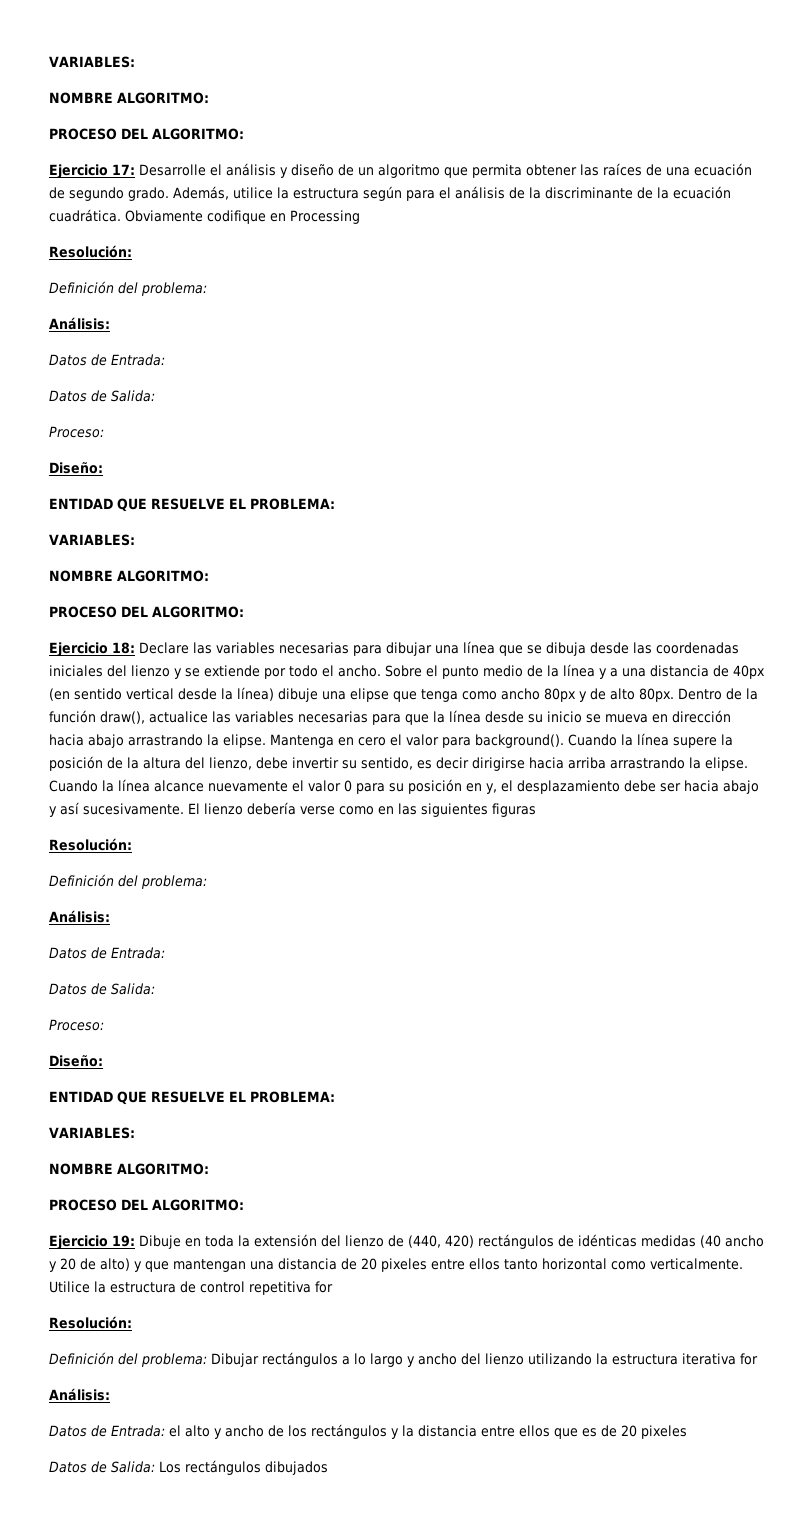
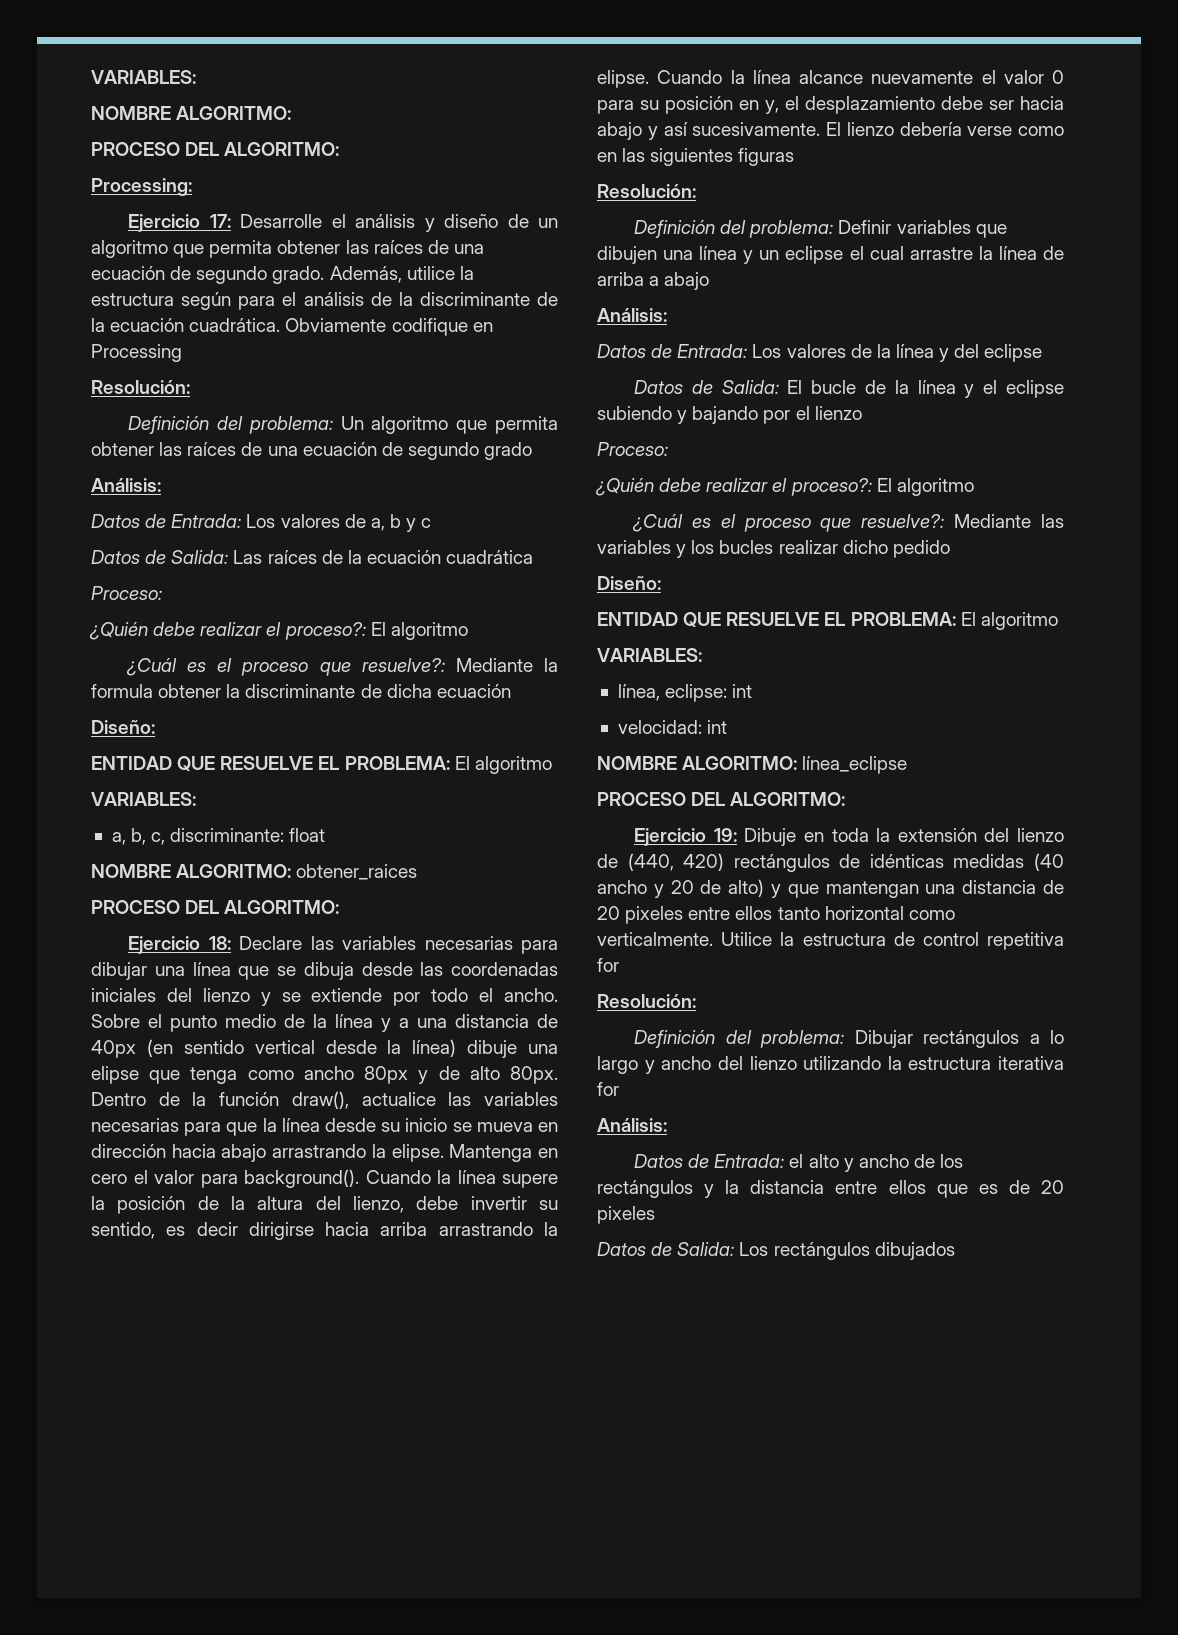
[49,56,135,68] [49,92,209,104] [49,128,244,140] VARIABLES: // NOMBRE ALGORITMO: // PROCESO DEL ALGORITMO: -> [91,70,196,84] [91,106,292,120] [91,142,340,156] [91,178,192,196] VARIABLES: // NOMBRE ALGORITMO: // PROCESO DEL ALGORITMO: // Processing:
[49,317,110,330] [49,354,165,366] [49,390,155,402] [49,426,104,438] [49,462,103,474] [49,498,335,512] [49,534,135,546] [49,570,209,582] // Análisis: // Datos de Entrada: // Datos de Salida: // Proceso: // Diseño: // ENTIDAD QUE RESUELVE EL PROBLEMA: // VARIABLES: // NOMBRE ALGORITMO: -> [340,416,558,434] [91,442,533,460] [91,478,161,492] [91,514,432,532] [91,550,534,564] [91,586,162,600] [89,621,468,640] [126,657,558,676] [91,684,511,698] [91,720,155,734] [91,756,552,774] [91,792,196,806] [111,828,326,845] [91,864,418,880] Un algoritmo que permita obtener las raíces de una ecuación de segundo grado // Análisis: // Datos de Entrada: Los valores de a, b y c // Datos de Salida: Las raíces de la ecuación cuadrática // Proceso: // ¿Quién debe realizar el proceso?: El algoritmo // ¿Cuál es el proceso que resuelve?: Mediante la formula obtener la discriminante de dicha ecuación // Diseño: // ENTIDAD QUE RESUELVE EL PROBLEMA: El algoritmo // VARIABLES: // a, b, c, discriminante: float // NOMBRE ALGORITMO: obtener_raices
[49,910,110,923] [49,947,165,959] [49,983,155,995] [49,1019,104,1031] [49,1055,103,1067] [49,1091,335,1105] [49,1127,135,1139] [49,1163,209,1175] // Análisis: // Datos de Entrada: // Datos de Salida: // Proceso: // Diseño: // ENTIDAD QUE RESUELVE EL PROBLEMA: // VARIABLES: // NOMBRE ALGORITMO: -> [838,220,1007,238] [597,246,1064,264] [597,272,710,290] [597,308,667,322] [597,344,1043,362] [634,380,1064,398] [597,406,862,424] [597,442,668,456] [595,477,974,496] [632,513,1064,532] [597,540,950,558] [597,576,661,590] [597,612,1058,630] [597,648,702,662] [617,684,753,702] [617,720,728,734] [597,756,908,774] Definir variables que dibujen una línea y un eclipse el cual arrastre la línea de arriba a abajo // Análisis: // Datos de Entrada: Los valores de la línea y del eclipse // Datos de Salida: El bucle de la línea y el eclipse subiendo y bajando por el lienzo // Proceso: // ¿Quién debe realizar el proceso?: El algoritmo // ¿Cuál es el proceso que resuelve?: Mediante las variables y los bucles realizar dicho pedido // Diseño: // ENTIDAD QUE RESUELVE EL PROBLEMA: El algoritmo // VARIABLES: // línea, eclipse: int // velocidad: int // NOMBRE ALGORITMO: línea_eclipse

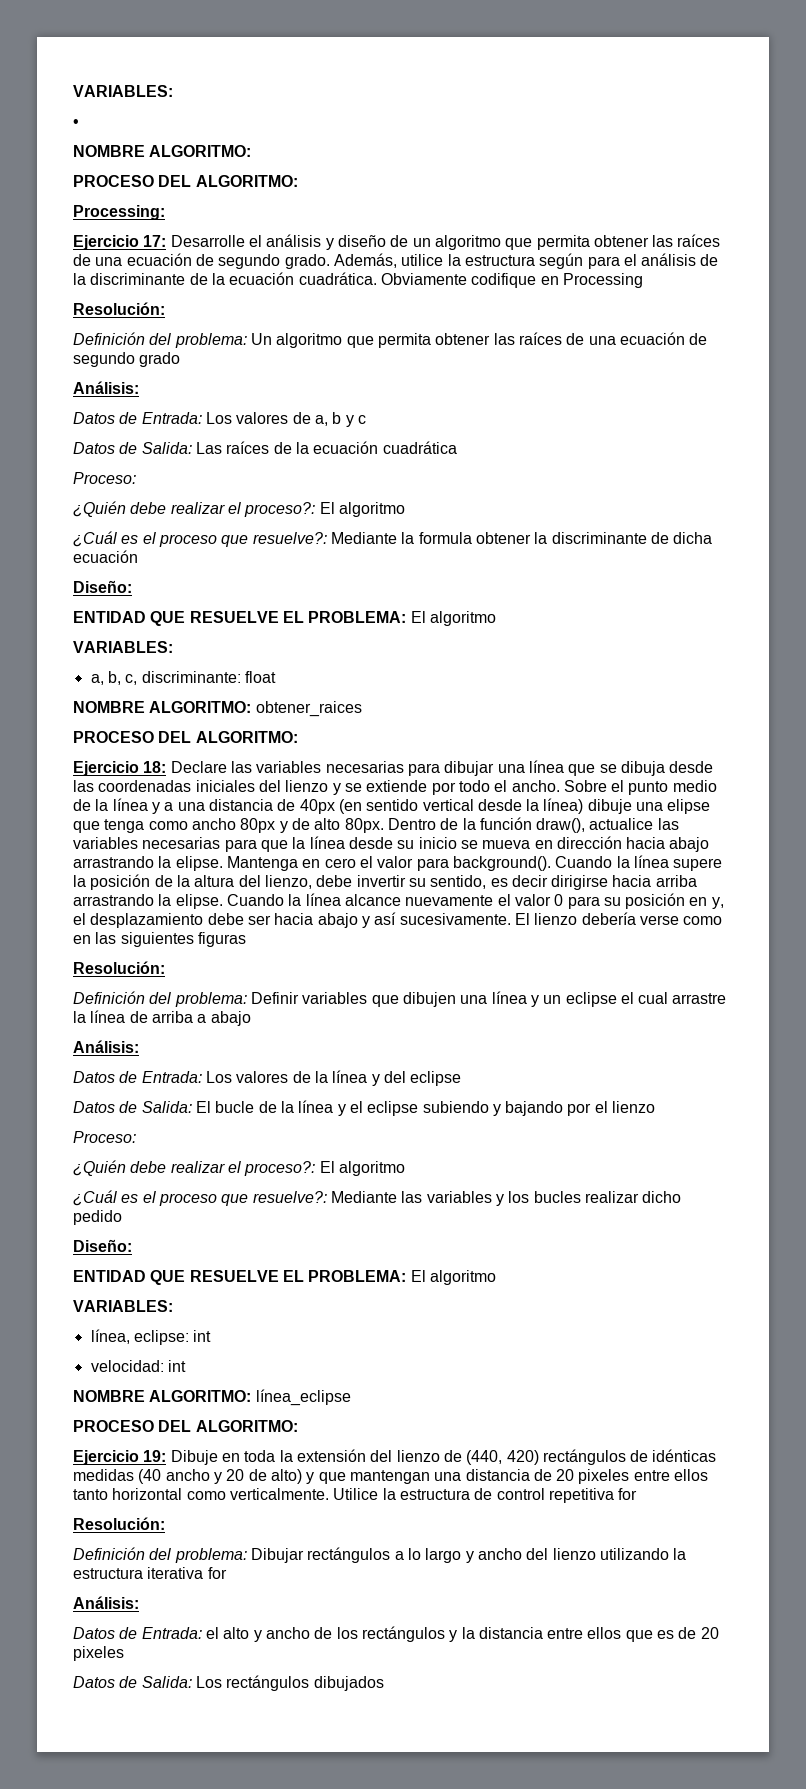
[91,70,196,84] VARIABLES: -> [73,85,173,97] [73,119,79,127] VARIABLES: // •

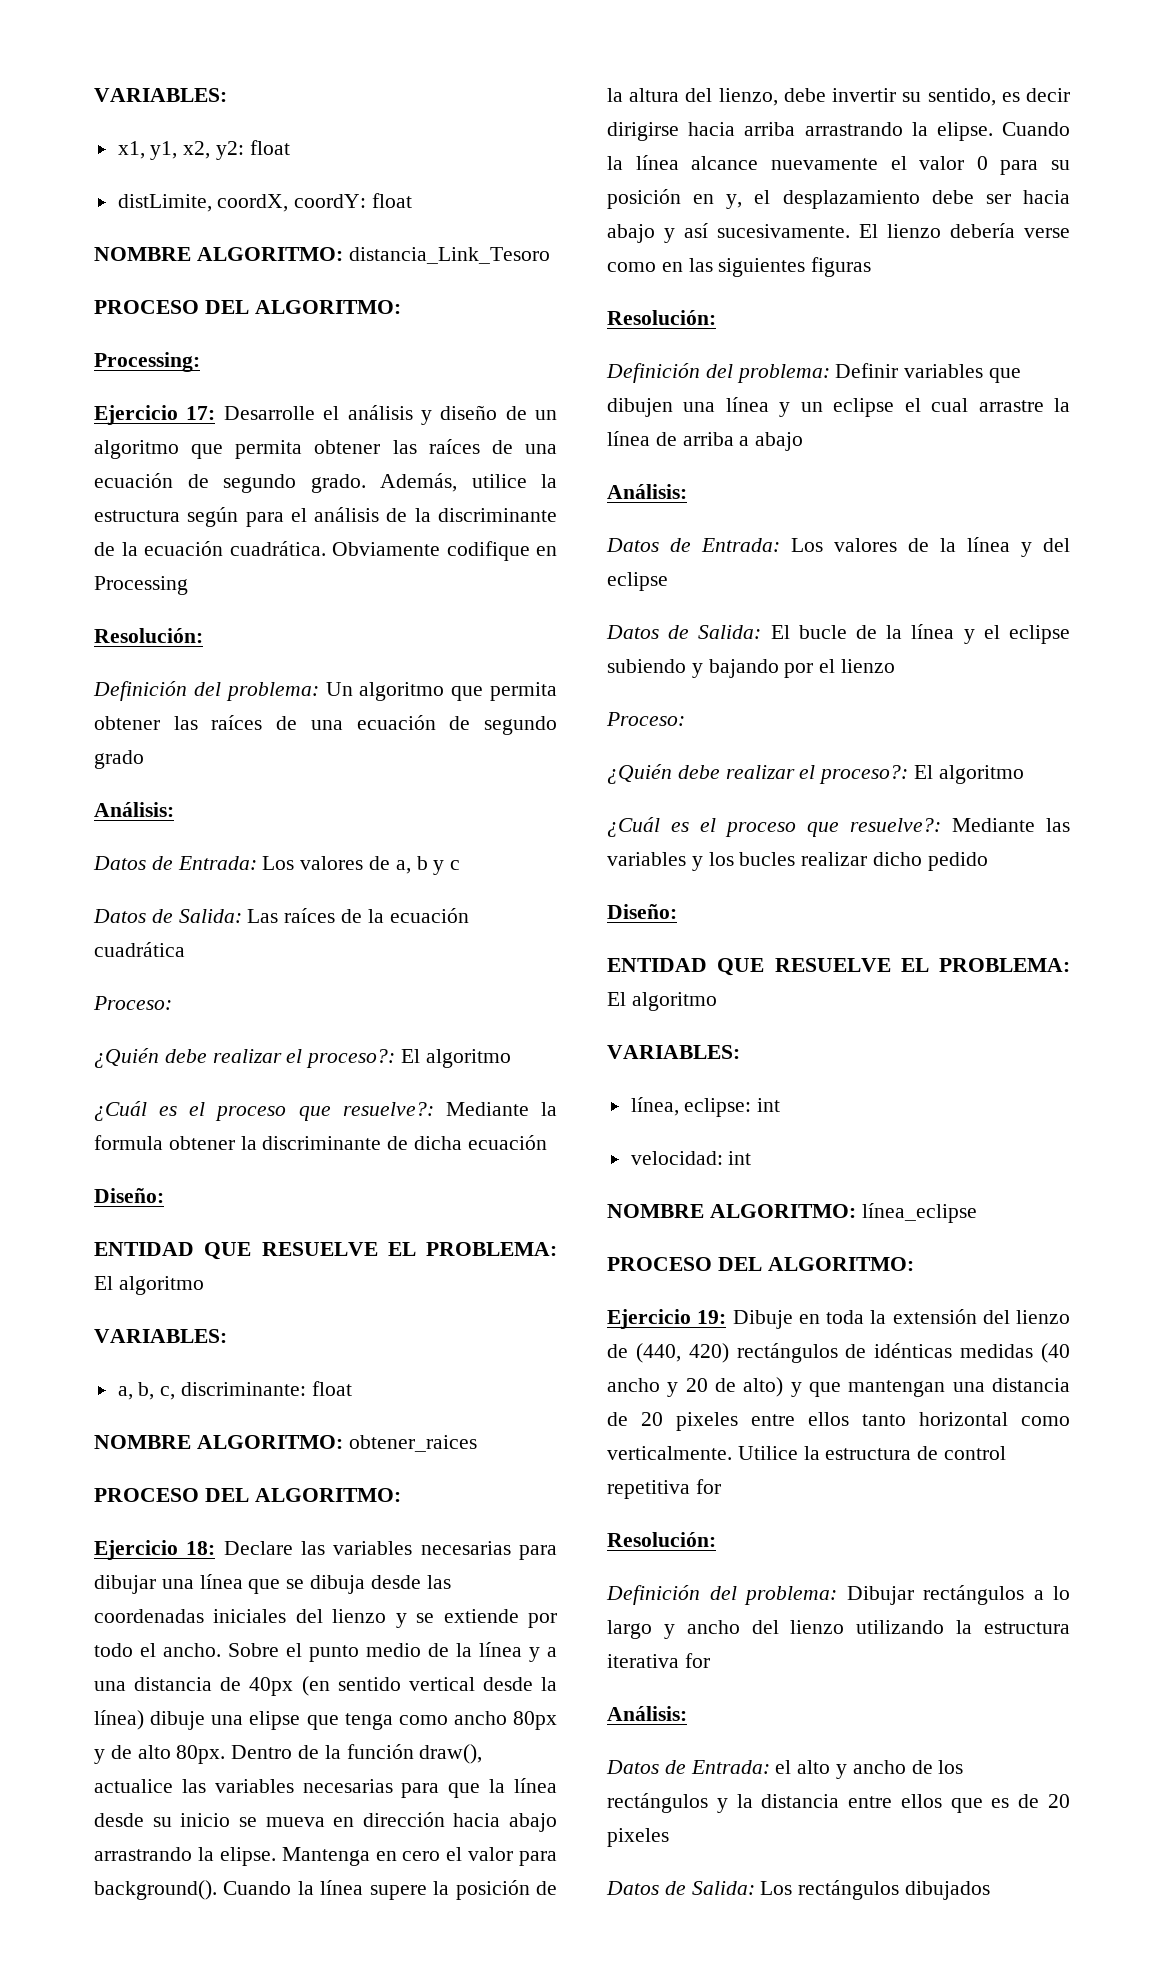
[73,85,173,97] [73,119,79,127] [73,145,252,157] VARIABLES: // • // NOMBRE ALGORITMO: -> [94,88,227,102] [117,140,290,160] [117,193,413,212] [94,247,550,264] VARIABLES: // x1, y1, x2, y2: float // distLimite, coordX, coordY: float // NOMBRE ALGORITMO: distancia_Link_Tesoro

